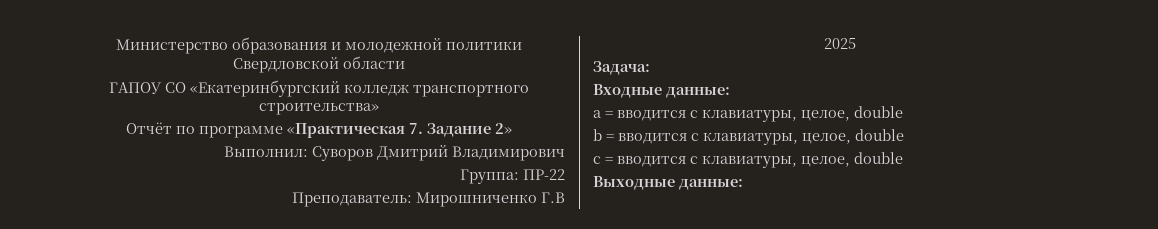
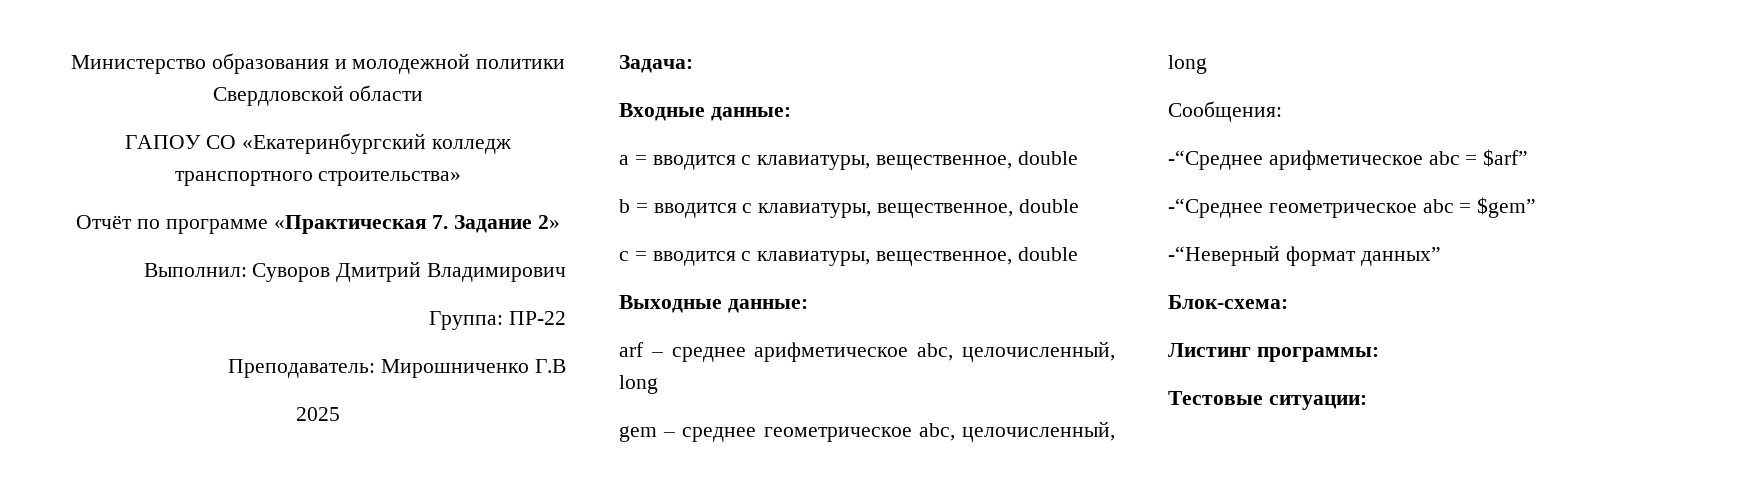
[801,110,850,121] целое, -> [876,155,1013,170] вещественное,
[802,133,851,144] целое, -> [877,203,1014,218] вещественное,
[801,156,850,167] целое, -> [876,251,1013,266] вещественное,
(743, 184) none -> [619,341,1115,362] [619,375,658,394] [619,421,1115,442] [1168,55,1207,74] [1168,101,1282,122] [1168,149,1529,170] [1168,197,1537,218] [1168,245,1441,266] [1168,295,1288,309] [1168,343,1379,362] [1168,391,1367,410] // arf – среднее арифметическое abc, целочисленный, long // gem – среднее геометрическое abc, целочисленный, long // Сообщения: // -“Среднее арифметическое abc = $arf” // -“Среднее геометрическое abc = $gem” // -“Неверный формат данных” // Блок-схема: // Листинг программы: // Тестовые ситуации:

